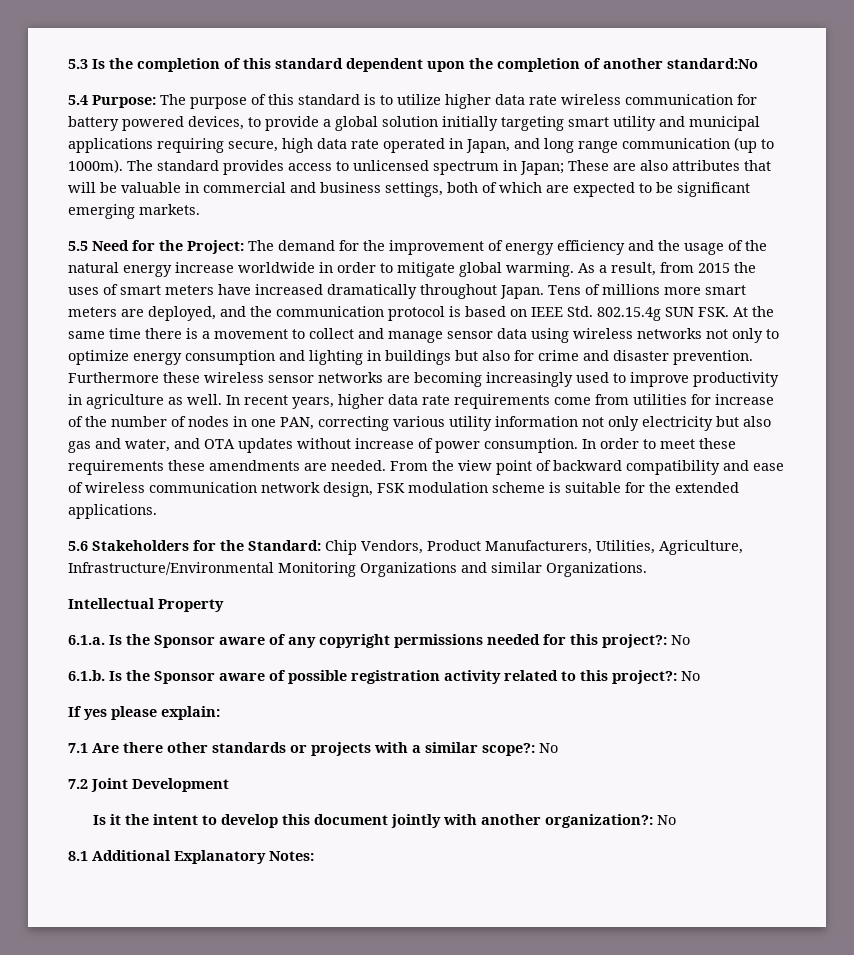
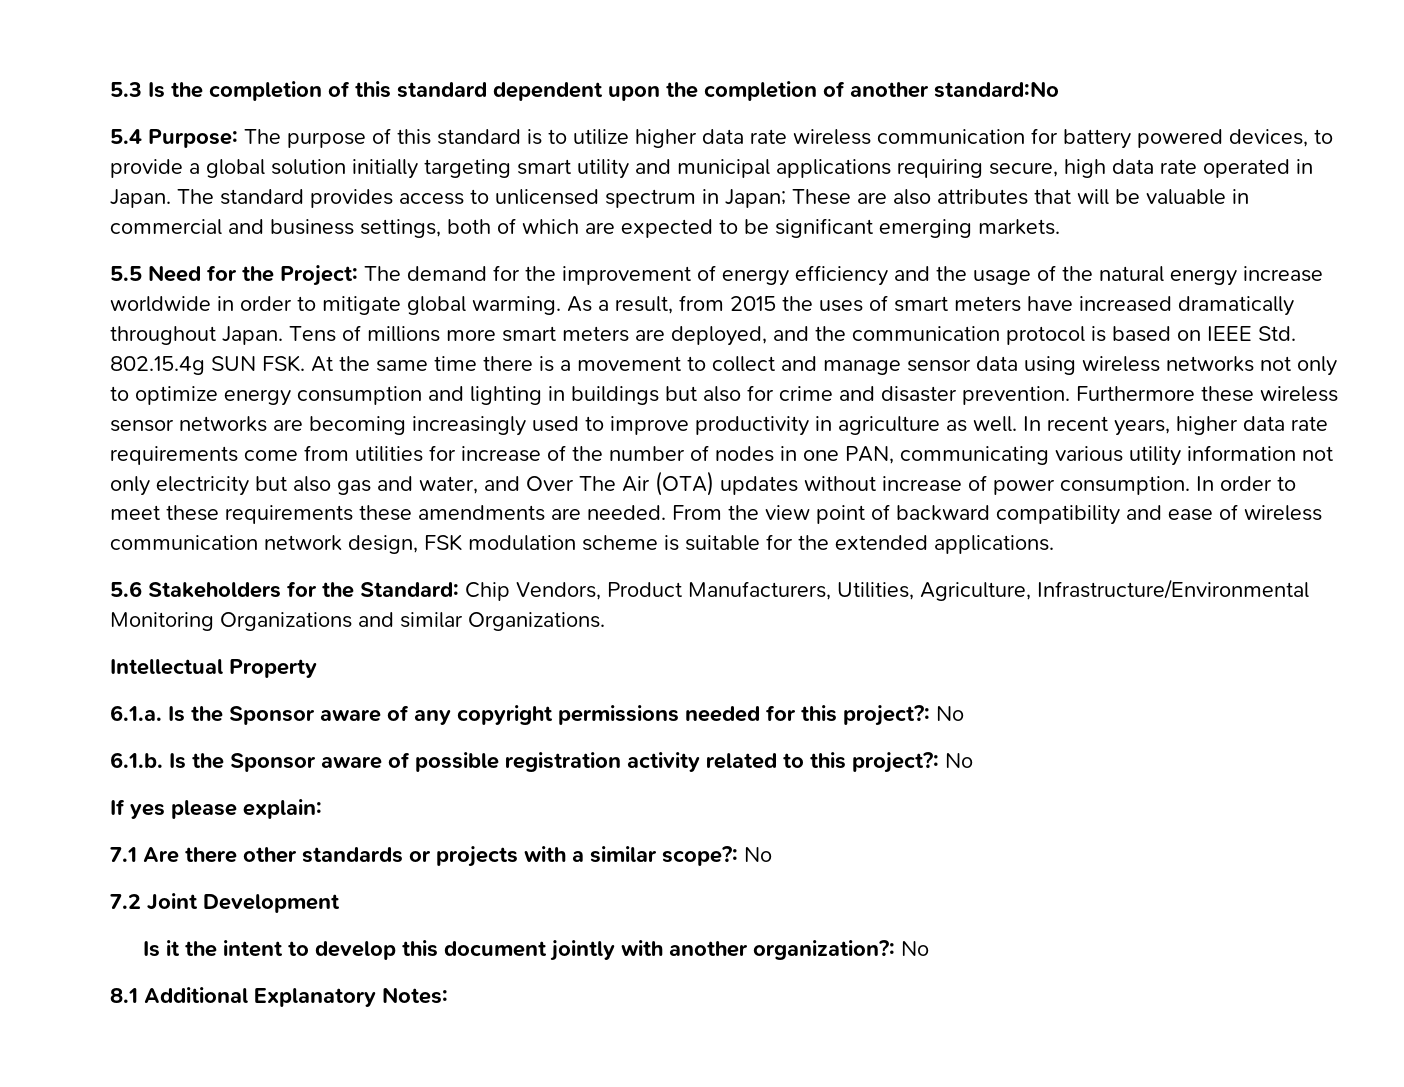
[466,137,774,153] [68,159,123,173] Japan, and long range communication (up to 1000m). -> [110,189,171,208] Japan.
[318,416,389,431] correcting -> [900,446,1049,465] communicating
[204,439,235,449] OTA -> [526,471,714,496] Over The Air (OTA)

